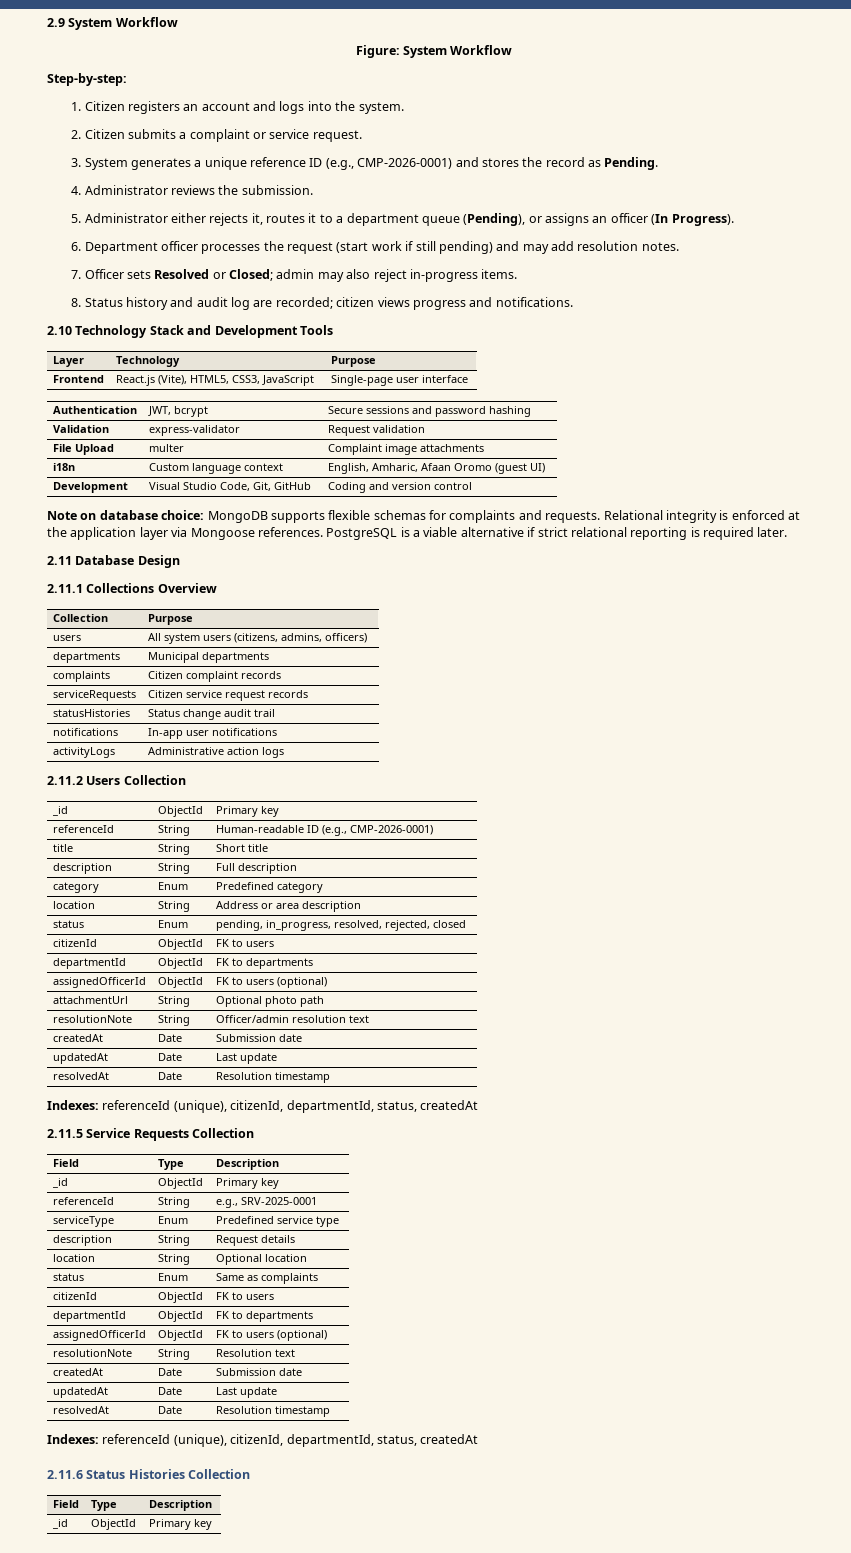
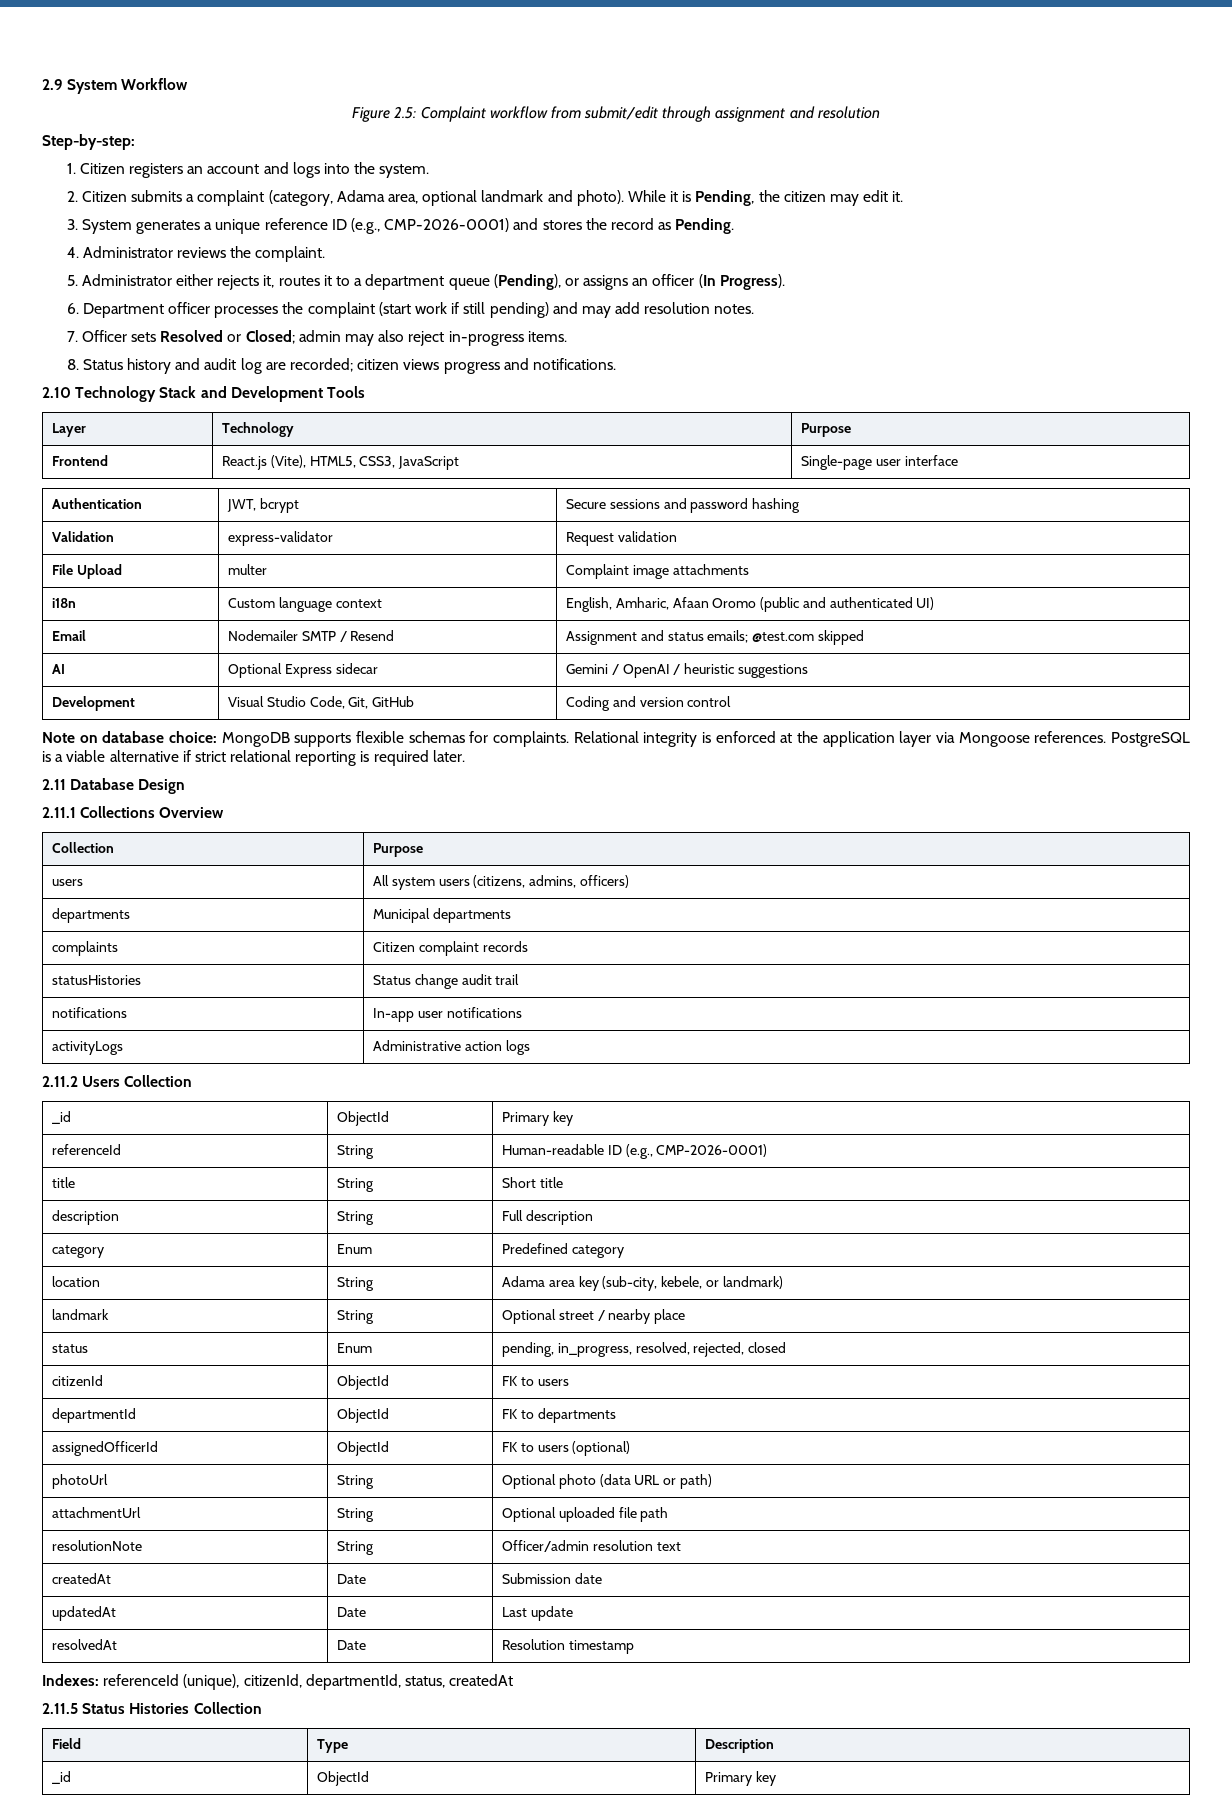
[355,45,513,58] Figure: System Workflow -> [352,106,880,122] Figure 2.5: Complaint workflow from submit/edit through assignment and resolution
[253,129,362,142] or service request. -> [268,190,904,206] (category, Adama area, optional landmark and photo). While it is Pending, the citizen may edit it.
[241,185,313,195] submission. -> [255,246,326,262] complaint.
[287,242,334,254] request -> [307,302,375,318] complaint
[494,463,545,474] (guest UI) -> [760,597,935,612] [52,630,87,641] [228,630,395,642] [566,630,864,645] [52,664,66,674] [228,663,378,678] [566,663,808,678] (public and authenticated UI) // Email | Nodemailer SMTP / Resend | Assignment and status emails; @test.com skipped // AI | Optional Express sidecar | Gemini / OpenAI / heuristic suggestions
[449,510,601,523] complaints and requests. -> [493,731,569,747] complaints.
[52,690,136,701] [147,690,308,701] // serviceRequests | Citizen service request records -> (528, 946) none
[215,901,361,912] Address or area description -> [502,1276,783,1291] [52,1309,110,1320] [337,1310,375,1324] [502,1309,686,1324] Adama area key (sub-city, kebele, or landmark) // landmark | String | Optional street / nearby place
(327, 982) none -> [52,1474,109,1489] [337,1475,375,1489] [502,1474,712,1489] // photoUrl | String | Optional photo (data URL or path)
[264,996,297,1007] photo -> [558,1507,637,1522] uploaded file
[86,1128,255,1141] [52,1159,79,1167] [157,1159,184,1170] [215,1159,279,1170] [51,1178,68,1188] [157,1178,203,1189] [215,1178,279,1189] [52,1197,114,1205] [157,1197,190,1208] [215,1197,317,1208] [52,1216,114,1227] [157,1216,188,1224] [215,1216,339,1227] [52,1235,112,1246] [157,1235,190,1246] [215,1235,295,1246] [52,1254,95,1262] [157,1254,190,1265] [215,1254,307,1265] [52,1273,84,1281] [157,1273,188,1281] [215,1273,318,1284] [52,1292,97,1300] [157,1292,203,1303] [215,1292,274,1300] [52,1311,126,1322] [157,1311,203,1322] [215,1311,313,1322] [52,1330,146,1341] [157,1330,203,1341] [215,1330,327,1341] [52,1349,132,1357] [157,1349,190,1360] [215,1349,295,1357] [52,1368,103,1376] [157,1368,182,1376] [215,1368,302,1376] [52,1387,108,1398] [157,1387,182,1395] [215,1387,277,1398] [52,1406,109,1414] [157,1406,182,1414] [215,1406,330,1417] [47,1434,479,1447] [47,1470,83,1479] Service Requests Collection // Field | Type | Description // _id | ObjectId | Primary key // referenceId | String | e.g., SRV-2025-0001 // serviceType | Enum | Predefined service type // description | String | Request details // location | String | Optional location // status | Enum | Same as complaints // citizenId | ObjectId | FK to users // departmentId | ObjectId | FK to departments // assignedOfficerId | ObjectId | FK to users (optional) // resolutionNote | String | Resolution text // createdAt | Date | Submission date // updatedAt | Date | Last update // resolvedAt | Date | Resolution timestamp // Indexes: referenceId (unique), citizenId, departmentId, status, createdAt // 2.11.6 -> (78, 1708) none

